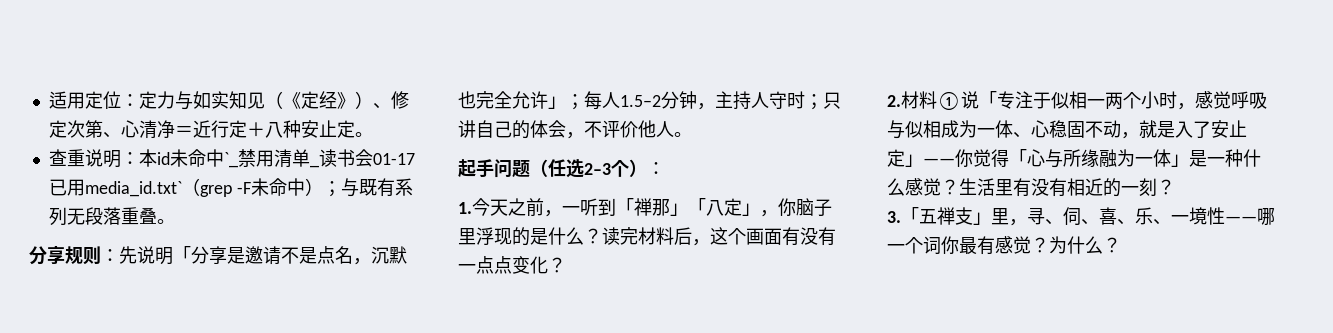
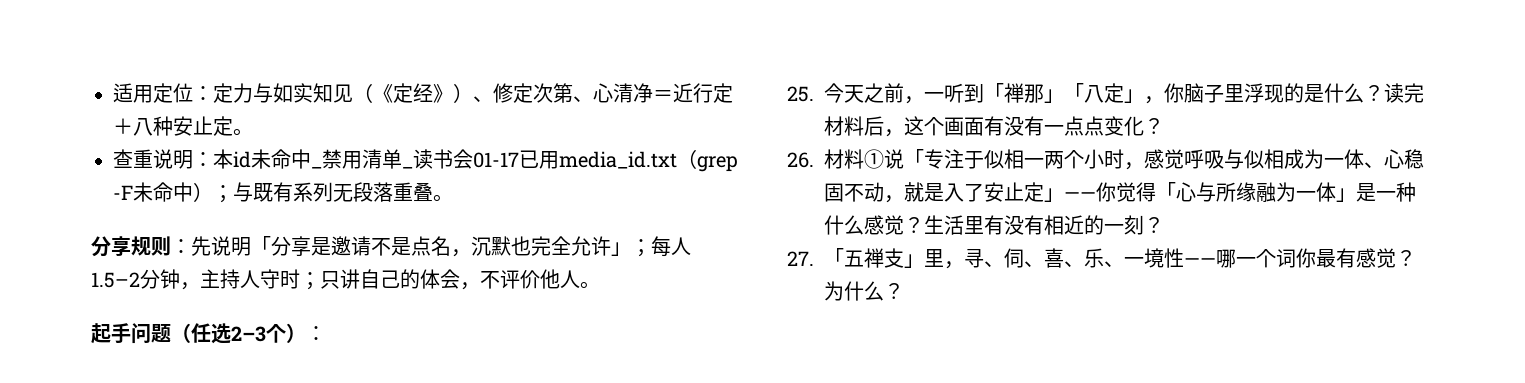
[223,152,238,168] `_ -> [311,167,322,169] _
[84,181,182,197] media_id.txt` -> [559,151,677,169] media_id.txt
[458,202,472,214] 1. -> [787,86,814,102] 25.
[887,95,901,107] 2. -> [787,152,814,168] 26.
[887,211,901,223] 3. -> [787,251,814,266] 27.

